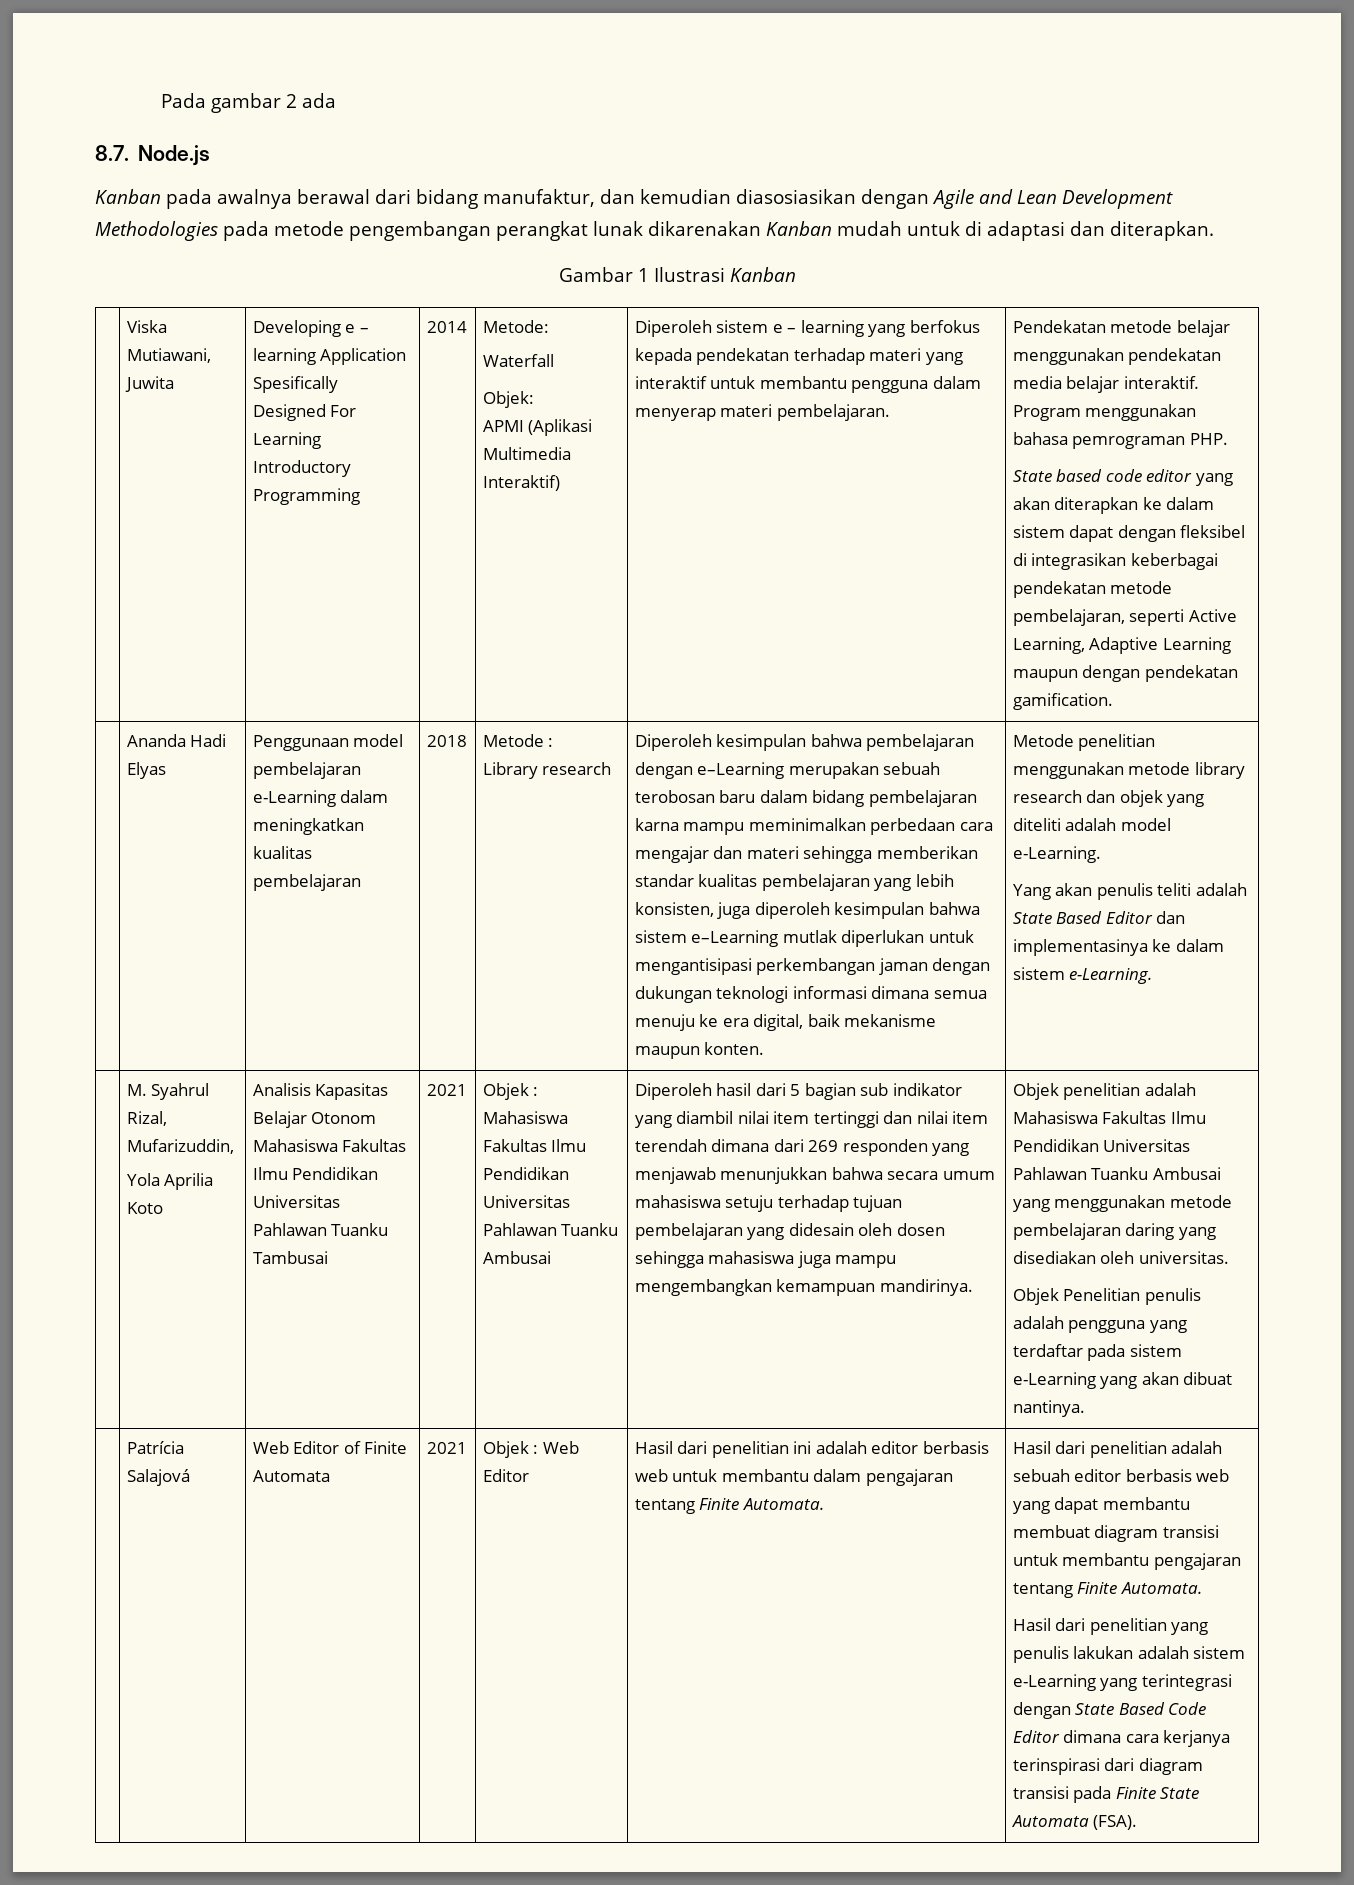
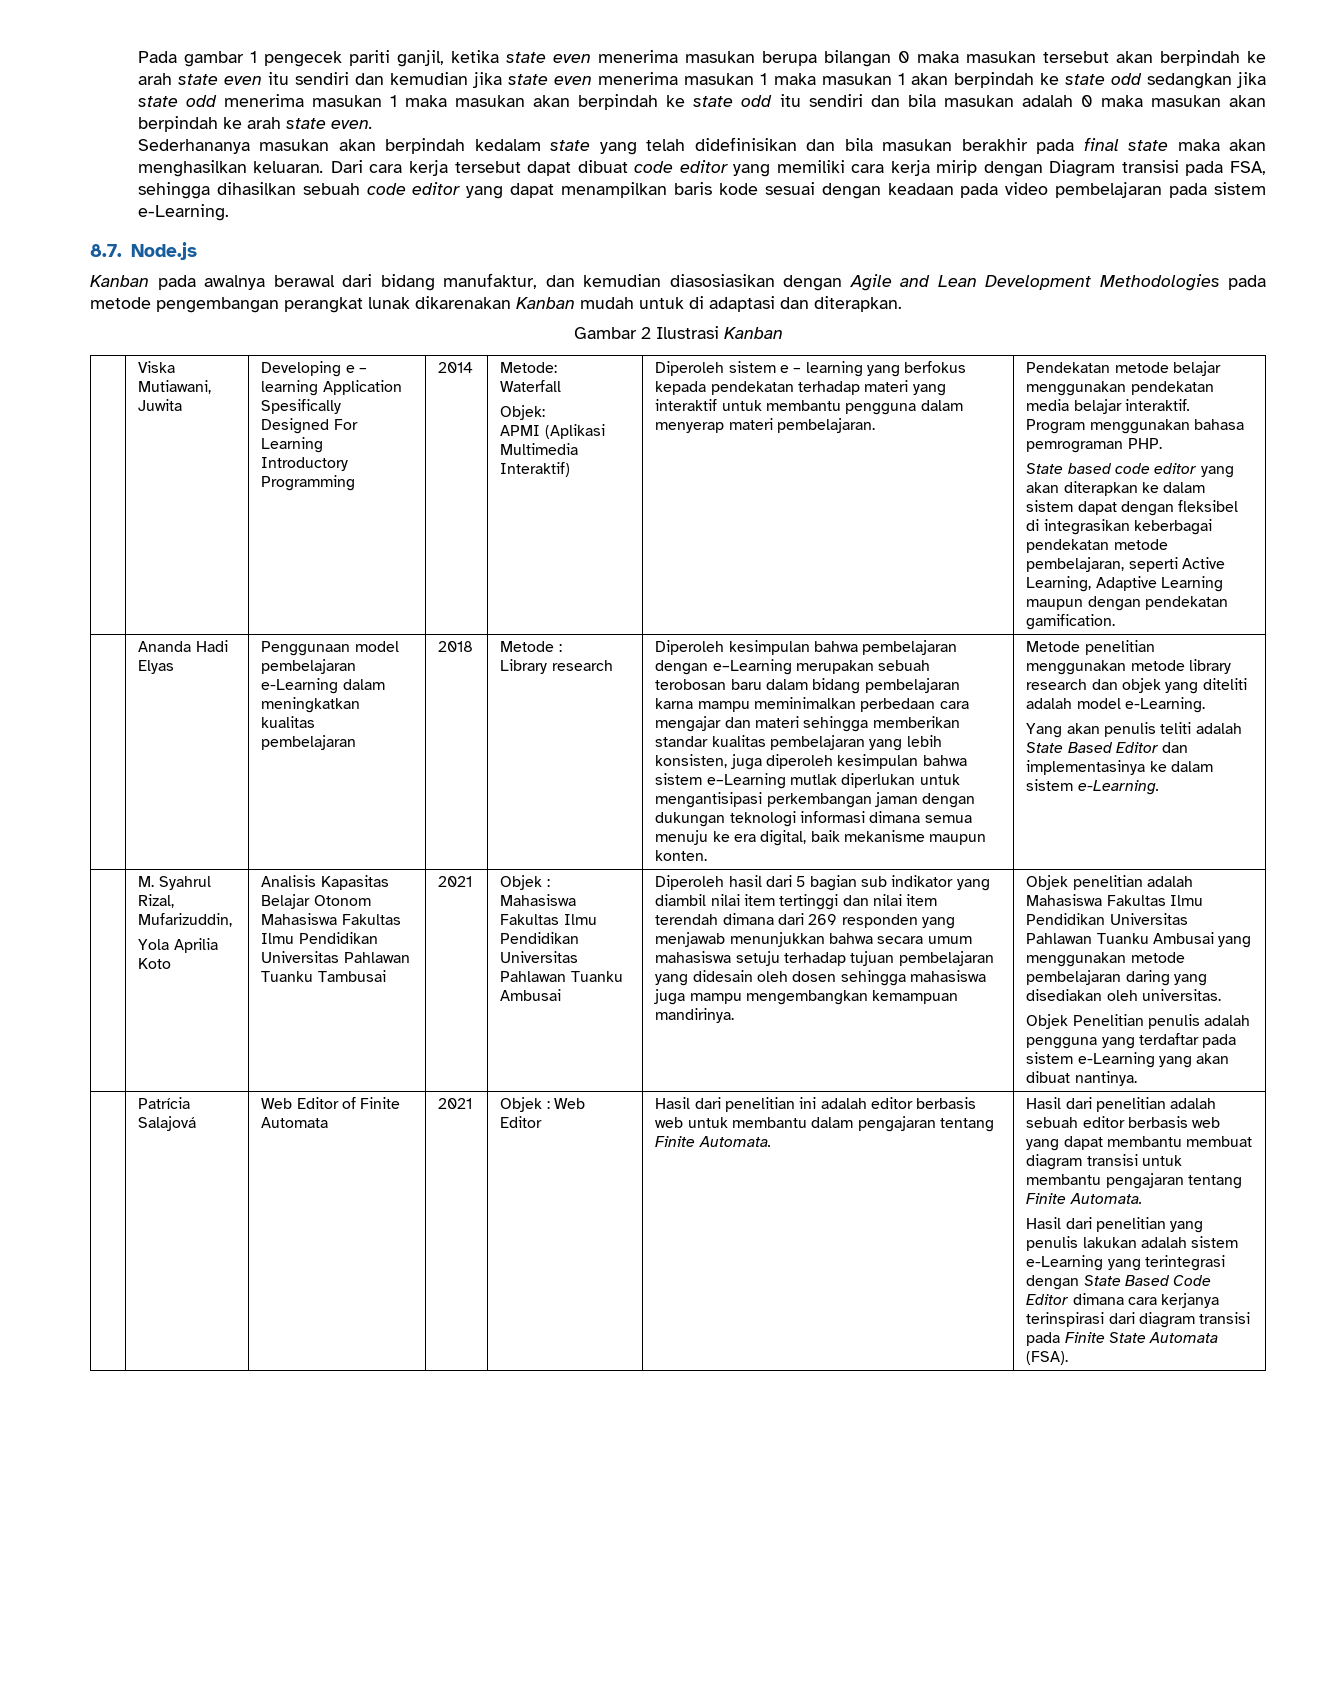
[285,93,336,108] 2 ada -> [249,50,1266,67] [137,72,1267,89] [137,94,1266,110] [137,116,373,132] [137,137,1267,155] [137,160,1266,177] [137,182,1266,199] [137,204,229,221] 1 pengecek pariti ganjil, ketika state even menerima masukan berupa bilangan 0 maka masukan tersebut akan berpindah ke arah state even itu sendiri dan kemudian jika state even menerima masukan 1 maka masukan 1 akan berpindah ke state odd sedangkan jika state odd menerima masukan 1 maka masukan akan berpindah ke state odd itu sendiri dan bila masukan adalah 0 maka masukan akan berpindah ke arah state even. // Sederhananya masukan akan berpindah kedalam state yang telah didefinisikan dan bila masukan berakhir pada final state maka akan menghasilkan keluaran. Dari cara kerja tersebut dapat dibuat code editor yang memiliki cara kerja mirip dengan Diagram transisi pada FSA, sehingga dihasilkan sebuah code editor yang dapat menampilkan baris kode sesuai dengan keadaan pada video pembelajaran pada sistem e-Learning.
[637,268,649,282] 1 -> [640,327,651,339] 2

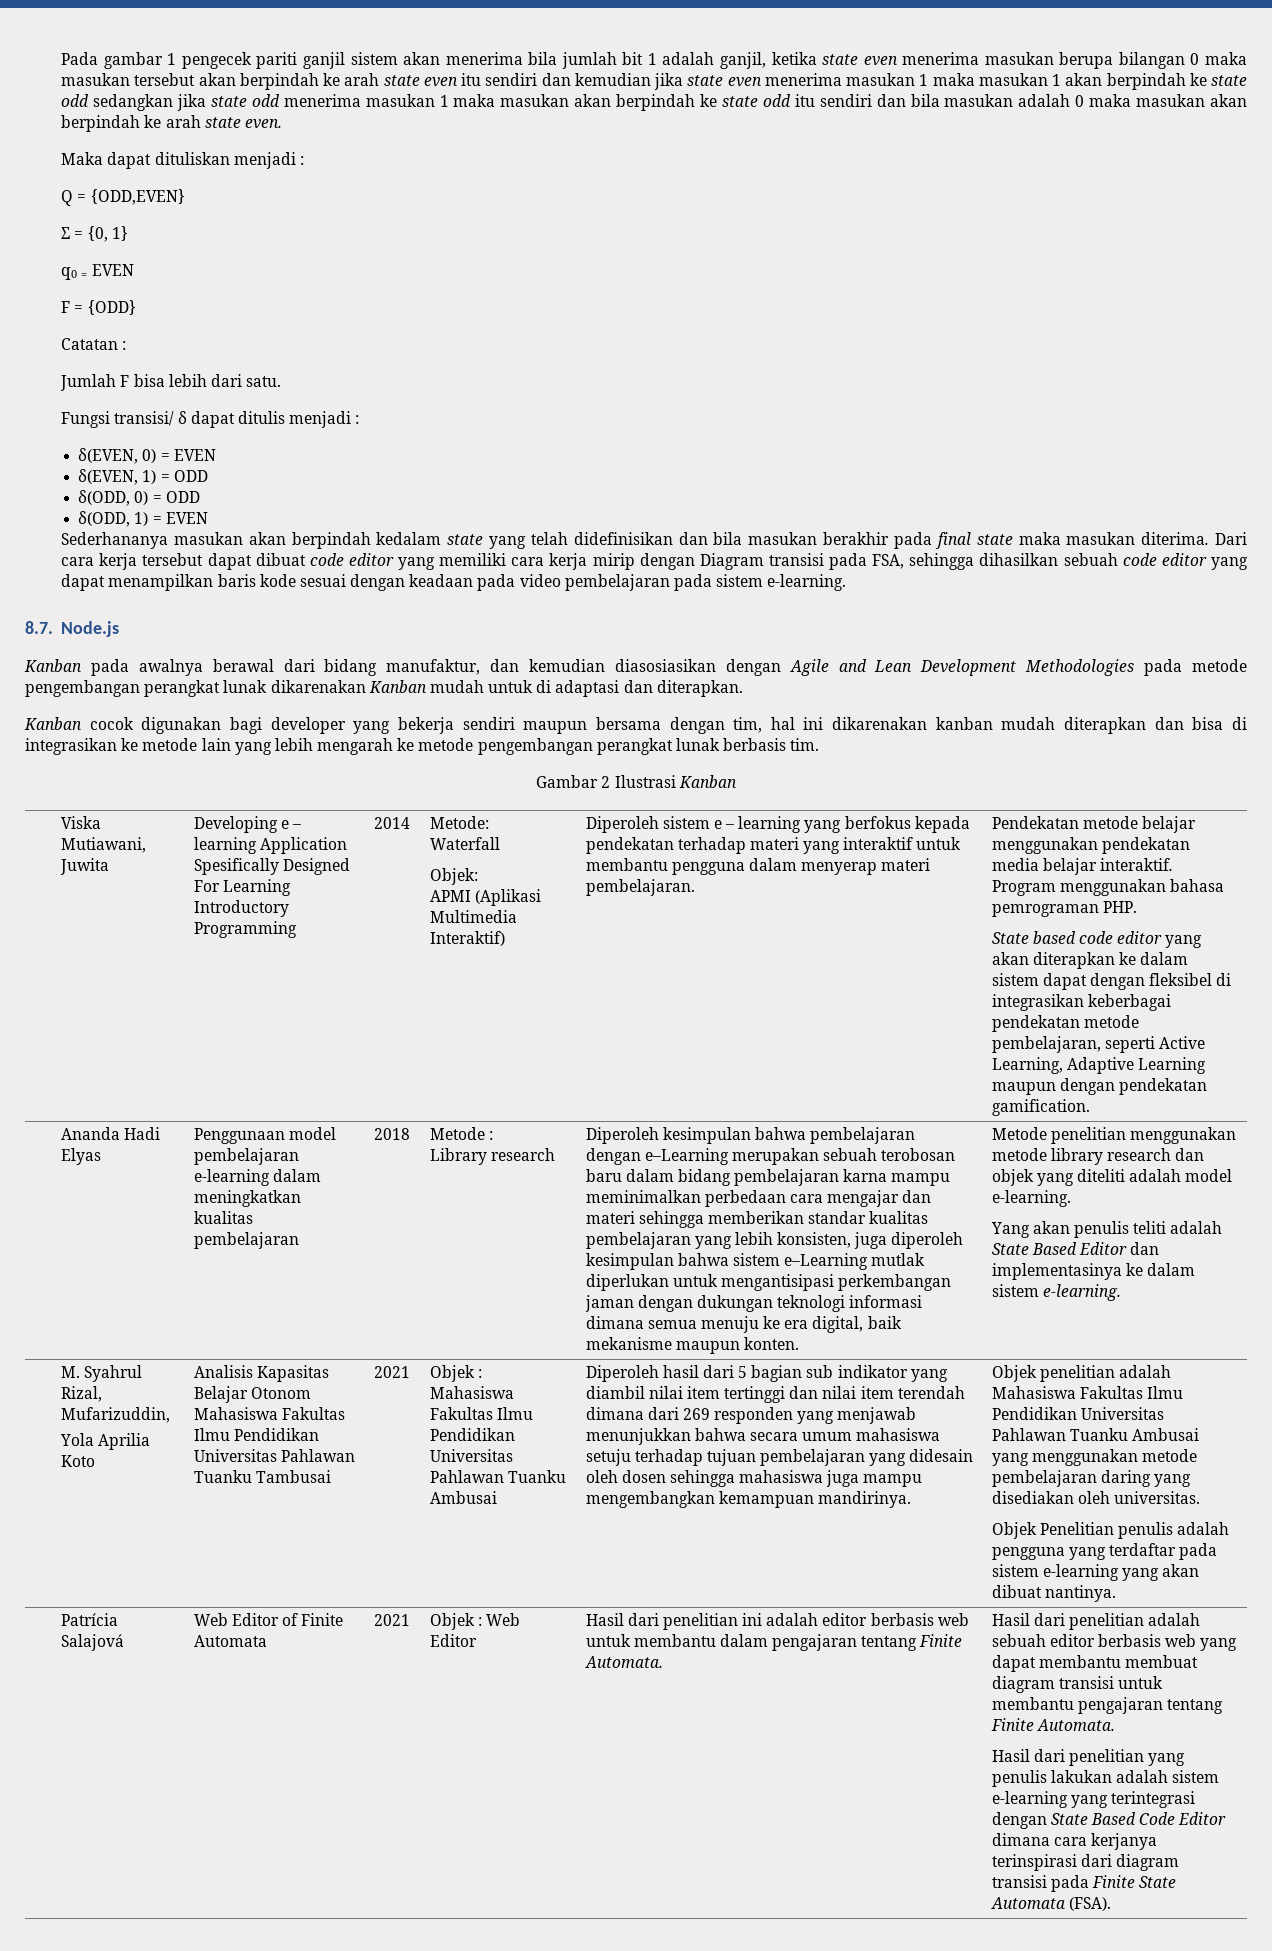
(390, 58) none -> [302,52,715,69] ganjil sistem akan menerima bila jumlah bit 1 adalah
(373, 124) none -> [61,152,304,169] [61,189,185,206] [61,226,128,242] [61,264,134,280] [61,300,136,315] [61,338,127,350] [60,374,282,391] [61,411,360,428] [78,448,216,464] [78,469,208,485] [78,490,200,506] [78,511,208,527] // Maka dapat dituliskan menjadi : // Q = {ODD,EVEN} // Σ = {0, 1} // q0 = EVEN // F = {ODD} // Catatan : // Jumlah F bisa lebih dari satu. // Fungsi transisi/ δ dapat ditulis menjadi : // δ(EVEN, 0) = EVEN // δ(EVEN, 1) = ODD // δ(ODD, 0) = ODD // δ(ODD, 1) = EVEN
[1229,139,1267,151] [137,160,325,177] akan menghasilkan keluaran. -> [1066,532,1210,545] masukan diterima.
[137,204,229,221] e-Learning. -> [767,574,847,591] e-learning.
(902, 304) none -> [24,717,1247,734] [25,738,820,755] // Kanban cocok digunakan bagi developer yang bekerja sendiri maupun bersama dengan tim, hal ini dikarenakan kanban mudah diterapkan dan bisa di integrasikan ke metode lain yang lebih mengarah ke metode pengembangan perangkat lunak berbasis tim.
[261,678,339,694] e-Learning -> [193,1169,270,1186] e-learning
[1124,697,1205,713] e-Learning. -> [991,1190,1071,1207] e-learning.
[1077,780,1159,795] e-Learning. -> [1042,1284,1121,1301] e-learning.
[1077,1052,1155,1068] e-Learning -> [1042,1564,1119,1581] e-learning
[1026,1255,1104,1271] e-Learning -> [991,1791,1068,1808] e-learning

